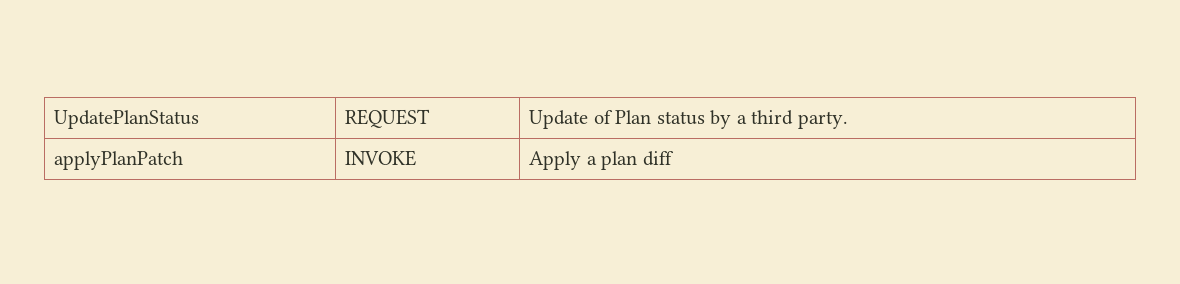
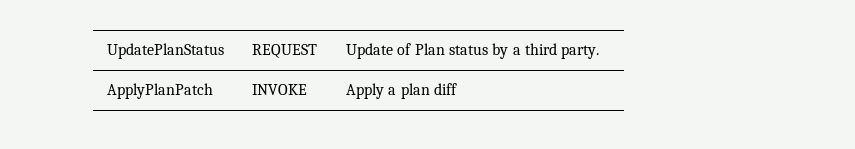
[54,151,184,170] applyPlanPatch -> [106,83,213,99] ApplyPlanPatch

